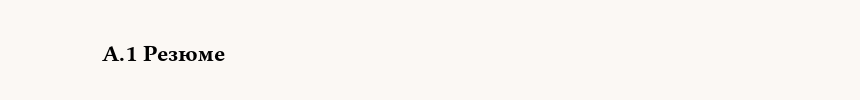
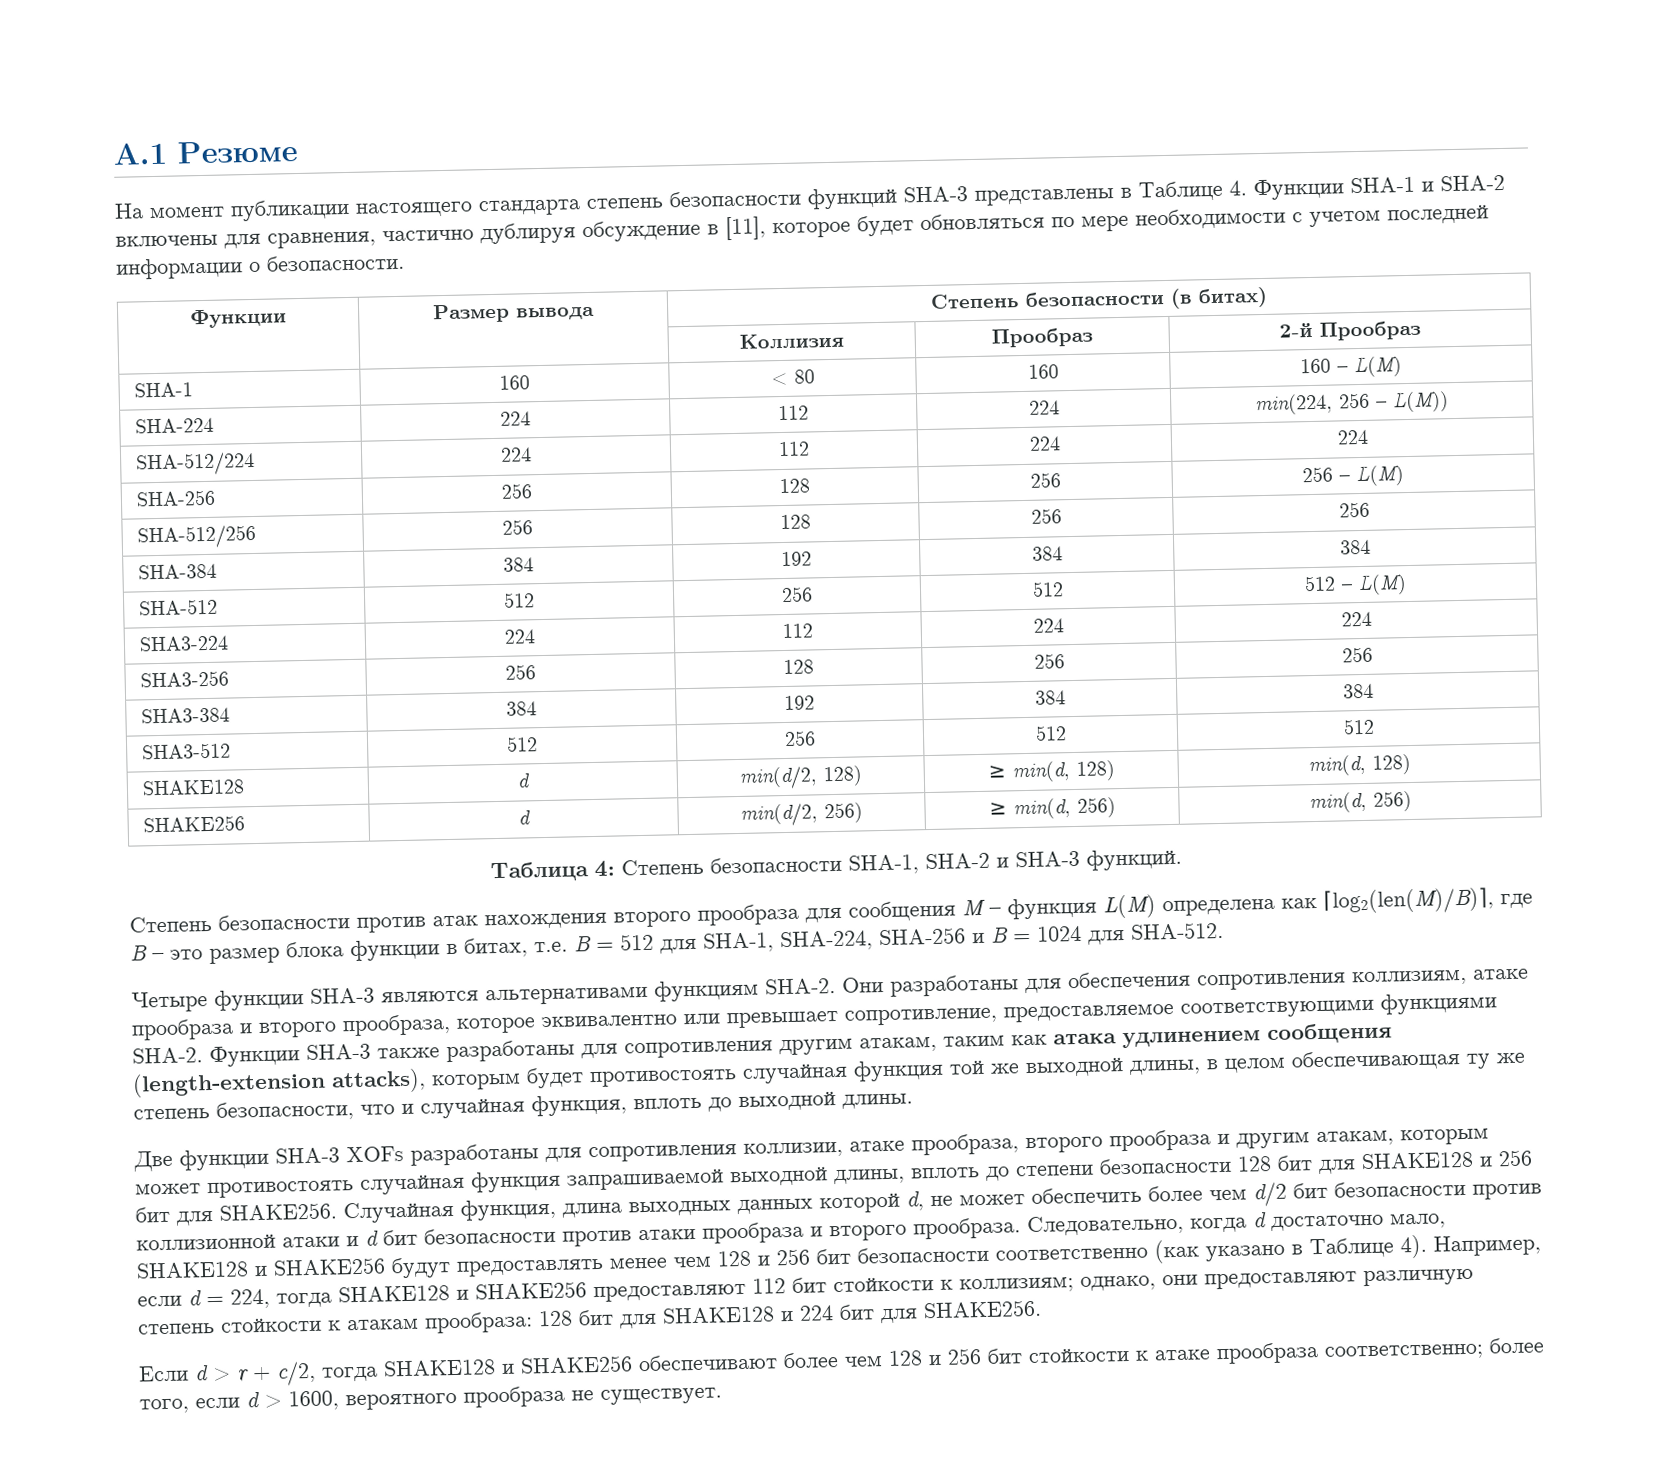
(226, 53) none -> [114,174,1505,222] [115,204,1489,249] [115,253,405,280] [189,307,287,329] [432,303,595,324] [930,286,1268,309] [739,332,844,349] [991,327,1093,348] [1279,320,1421,341] [133,382,193,398] [499,375,530,390] [770,369,815,386] [1027,364,1059,379] [1300,356,1402,378] [134,417,214,434] [500,411,531,426] [778,405,809,421] [1028,400,1060,415] [1255,391,1449,416] [135,451,255,477] [500,447,532,462] [778,441,810,457] [1028,436,1061,451] [1336,429,1369,445] [135,489,216,507] [501,483,532,499] [779,478,810,494] [1029,472,1061,488] [1302,465,1404,487] [136,524,256,550] [502,519,533,535] [780,514,811,530] [1030,508,1062,524] [1338,501,1370,518] [137,563,217,580] [503,557,534,572] [781,551,812,567] [1031,546,1063,561] [1339,539,1371,555] [138,598,218,616] [503,592,535,608] [781,586,813,603] [1031,581,1064,597] [1304,574,1407,596] [138,635,229,652] [504,629,536,644] [782,623,813,639] [1032,618,1064,633] [1340,611,1372,627] [139,670,229,688] [505,664,536,680] [783,659,814,675] [1033,653,1065,669] [1341,646,1373,663] [140,707,230,724] [506,701,537,716] [784,695,815,711] [1034,690,1066,705] [1342,683,1374,699] [141,742,231,760] [506,736,538,752] [784,730,816,746] [1034,725,1067,741] [1342,718,1375,735] [141,779,245,796] [517,773,531,788] [739,765,863,790] [987,760,1115,783] [1307,754,1411,777] [142,815,245,833] [518,810,531,825] [740,802,863,827] [988,797,1116,820] [1308,791,1412,814] [489,848,1182,883] [129,887,1533,933] [130,921,1224,964] [131,968,1529,1013] [131,992,1497,1041] [132,1022,1392,1068] [132,1049,1525,1098] [133,1091,913,1122] [133,1128,1489,1172] [135,1149,1533,1199] [135,1179,1542,1226] [136,1212,1446,1251] [136,1234,1541,1279] [137,1268,1474,1309] [138,1299,1042,1335] [138,1337,1544,1386] [139,1385,722,1414] // На момент публикации настоящего стандарта степень безопасности функций SHA-3 представлены в Таблице 4. Функции SHA-1 и SHA-2 включены для сравнения, частично дублируя обсуждение в [11], которое будет обновляться по мере необходимости с учетом последней информации о безопасности. // Функции | Размер вывода | Степень безопасности (в битах) // | | Коллизия | Прообраз | 2-й Прообраз // SHA-1 | 160 | < 80 | 160 | 160 – L(M) // SHA-224 | 224 | 112 | 224 | min(224, 256 – L(M)) // SHA-512/224 | 224 | 112 | 224 | 224 // SHA-256 | 256 | 128 | 256 | 256 – L(M) // SHA-512/256 | 256 | 128 | 256 | 256 // SHA-384 | 384 | 192 | 384 | 384 // SHA-512 | 512 | 256 | 512 | 512 – L(M) // SHA3-224 | 224 | 112 | 224 | 224 // SHA3-256 | 256 | 128 | 256 | 256 // SHA3-384 | 384 | 192 | 384 | 384 // SHA3-512 | 512 | 256 | 512 | 512 // SHAKE128 | d | min(d/2, 128) | ≥ min(d, 128) | min(d, 128) // SHAKE256 | d | min(d/2, 256) | ≥ min(d, 256) | min(d, 256) // Таблица 4: Степень безопасности SHA-1, SHA-2 и SHA-3 функций. // Степень безопасности против атак нахождения второго прообраза для сообщения M – функция L(M) определена как ⌈log2(len(M)/B)⌉, где B – это размер блока функции в битах, т.е. B = 512 для SHA-1, SHA-224, SHA-256 и B = 1024 для SHA-512. // Четыре функции SHA-3 являются альтернативами функциям SHA-2. Они разработаны для обеспечения сопротивления коллизиям, атаке прообраза и второго прообраза, которое эквивалентно или превышает сопротивление, предоставляемое соответствующими функциями SHA-2. Функции SHA-3 также разработаны для сопротивления другим атакам, таким как атака удлинением сообщения (length-extension attacks), которым будет противостоять случайная функция той же выходной длины, в целом обеспечивающая ту же степень безопасности, что и случайная функция, вплоть до выходной длины. // Две функции SHA-3 XOFs разработаны для сопротивления коллизии, атаке прообраза, второго прообраза и другим атакам, которым может противостоять случайная функция запрашиваемой выходной длины, вплоть до степени безопасности 128 бит для SHAKE128 и 256 бит для SHAKE256. Случайная функция, длина выходных данных которой d, не может обеспечить более чем d/2 бит безопасности против коллизионной атаки и d бит безопасности против атаки прообраза и второго прообраза. Следовательно, когда d достаточно мало, SHAKE128 и SHAKE256 будут предоставлять менее чем 128 и 256 бит безопасности соответственно (как указано в Таблице 4). Например, если d = 224, тогда SHAKE128 и SHAKE256 предоставляют 112 бит стойкости к коллизиям; однако, они предоставляют различную степень стойкости к атакам прообраза: 128 бит для SHAKE128 и 224 бит для SHAKE256. // Если d > r + c/2, тогда SHAKE128 и SHAKE256 обеспечивают более чем 128 и 256 бит стойкости к атаке прообраза соответственно; более того, если d > 1600, вероятного прообраза не существует.

